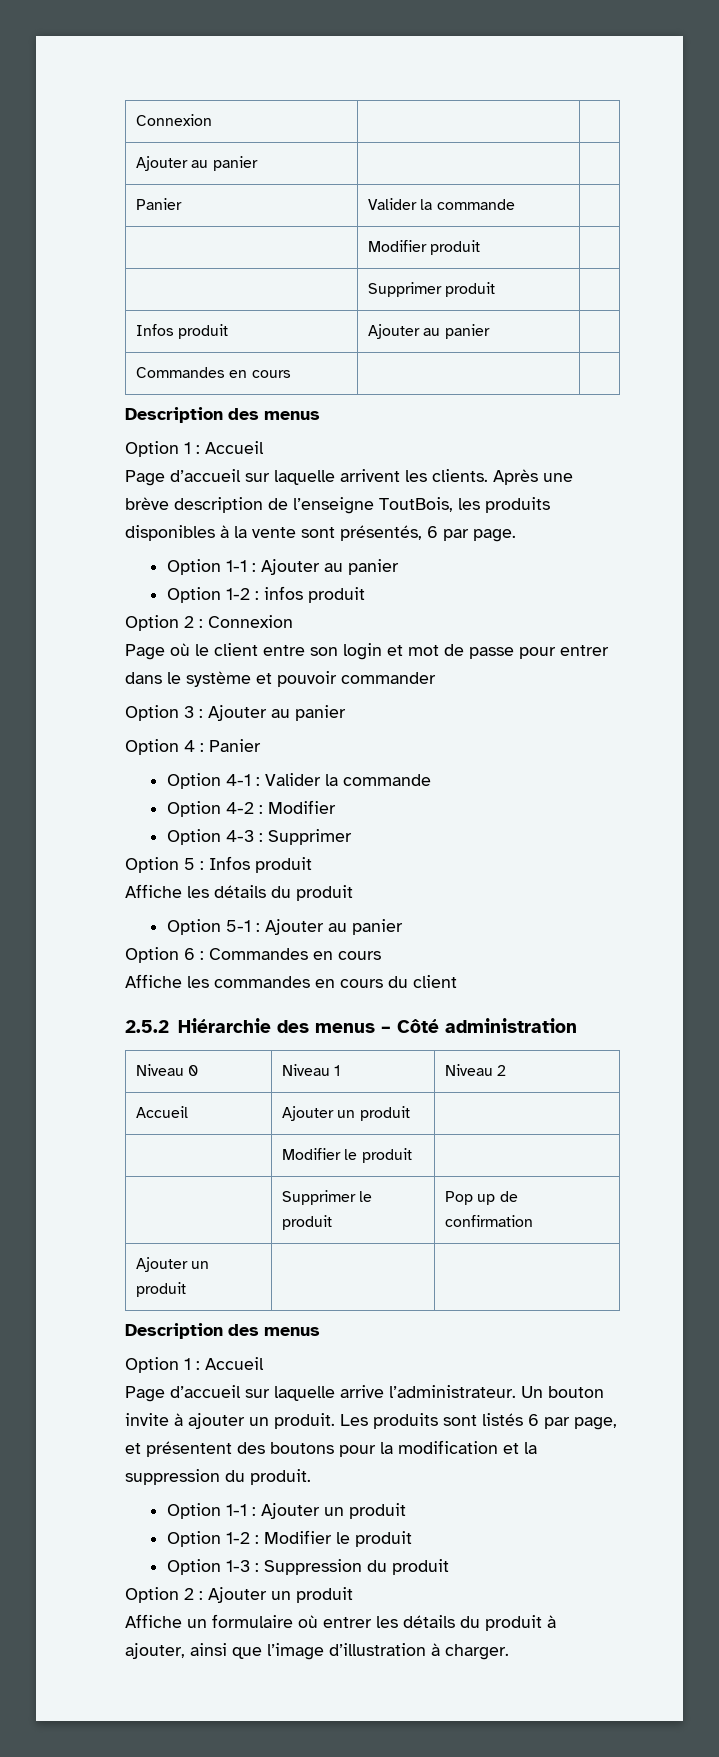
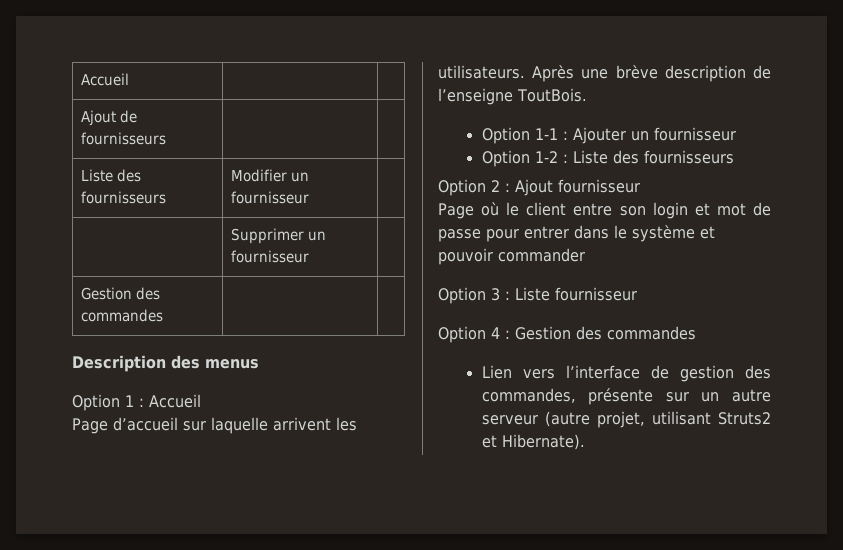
[135,114,212,126] [135,156,258,171] [135,198,182,210] [367,198,515,210] [367,240,481,255] [367,282,496,297] [135,324,229,339] [367,324,490,339] [135,367,291,378] Connexion | | // Ajouter au panier | | // Panier | Valider la commande | // | Modifier produit | // | Supprimer produit | // Infos produit | Ajouter au panier | // Commandes en cours -> [81,73,130,86] [81,110,138,126] [81,132,167,145] [81,169,142,182] [81,191,167,204] [231,169,310,182] [231,191,310,204] [231,228,327,244] [231,250,310,263] [81,287,161,300] [81,309,164,322] Accueil | | // Ajout de fournisseurs | | // Liste des fournisseurs | Modifier un fournisseur | // | Supprimer un fournisseur | // Gestion des commandes
[432,469,488,482] clients. -> [438,65,525,79] utilisateurs.
[379,497,550,513] [125,525,516,542] [166,559,399,575] [166,586,365,603] [125,615,293,631] ToutBois, les produits disponibles à la vente sont présentés, 6 par page. // Option 1-1 : Ajouter au panier // Option 1-2 : infos produit // Option 2 : Connexion -> [517,88,587,102] [481,127,736,144] [481,150,734,167] [438,179,640,196] ToutBois. // Option 1-1 : Ajouter un fournisseur // Option 1-2 : Liste des fournisseurs // Option 2 : Ajout fournisseur
[208,705,346,721] Ajouter au panier -> [515,287,637,301] Liste fournisseur
[209,739,261,752] [166,773,431,789] [166,800,336,817] [166,829,352,845] [125,856,312,873] [125,884,353,901] [166,919,403,935] [125,947,381,963] [125,974,457,988] [125,1018,577,1033] [135,1064,199,1076] [281,1064,341,1076] [444,1064,507,1076] [135,1106,188,1118] [281,1106,410,1121] [281,1148,412,1163] [281,1190,373,1205] [281,1215,332,1230] [444,1191,518,1205] [444,1215,533,1227] [135,1257,210,1272] [135,1282,186,1297] [125,1323,320,1339] [125,1357,264,1373] [125,1385,604,1402] [125,1413,617,1430] [125,1440,537,1457] [125,1469,311,1485] [166,1503,406,1519] [166,1530,412,1547] [166,1559,449,1575] [125,1587,353,1603] [125,1614,556,1631] [125,1643,509,1660] Panier // Option 4-1 : Valider la commande // Option 4-2 : Modifier // Option 4-3 : Supprimer // Option 5 : Infos produit // Affiche les détails du produit // Option 5-1 : Ajouter au panier // Option 6 : Commandes en cours // Affiche les commandes en cours du client // 2.5.2 Hiérarchie des menus – Côté administration // Niveau 0 | Niveau 1 | Niveau 2 // Accueil | Ajouter un produit | // | Modifier le produit | // | Supprimer le produit | Pop up de confirmation // Ajouter un produit | | // Description des menus // Option 1 : Accueil // Page d’accueil sur laquelle arrive l’administrateur. Un bouton invite à ajouter un produit. Les produits sont listés 6 par page, et présentent des boutons pour la modification et la suppression du produit. // Option 1-1 : Ajouter un produit // Option 1-2 : Modifier le produit // Option 1-3 : Suppression du produit // Option 2 : Ajouter un produit // Affiche un formulaire où entrer les détails du produit à ajouter, ainsi que l’image d’illustration à charger. -> [515,326,696,340] [481,365,771,382] [481,388,771,405] [481,411,771,428] [481,434,585,450] Gestion des commandes // Lien vers l’interface de gestion des commandes, présente sur un autre serveur (autre projet, utilisant Struts2 et Hibernate).

